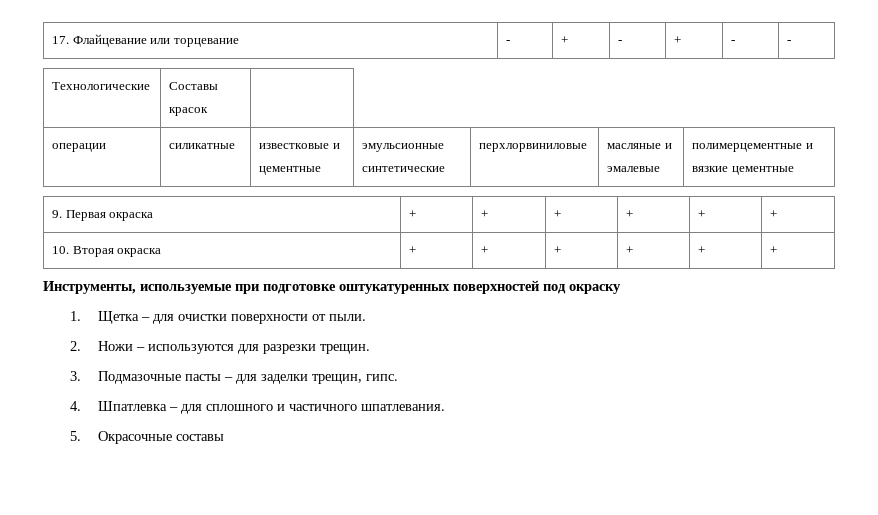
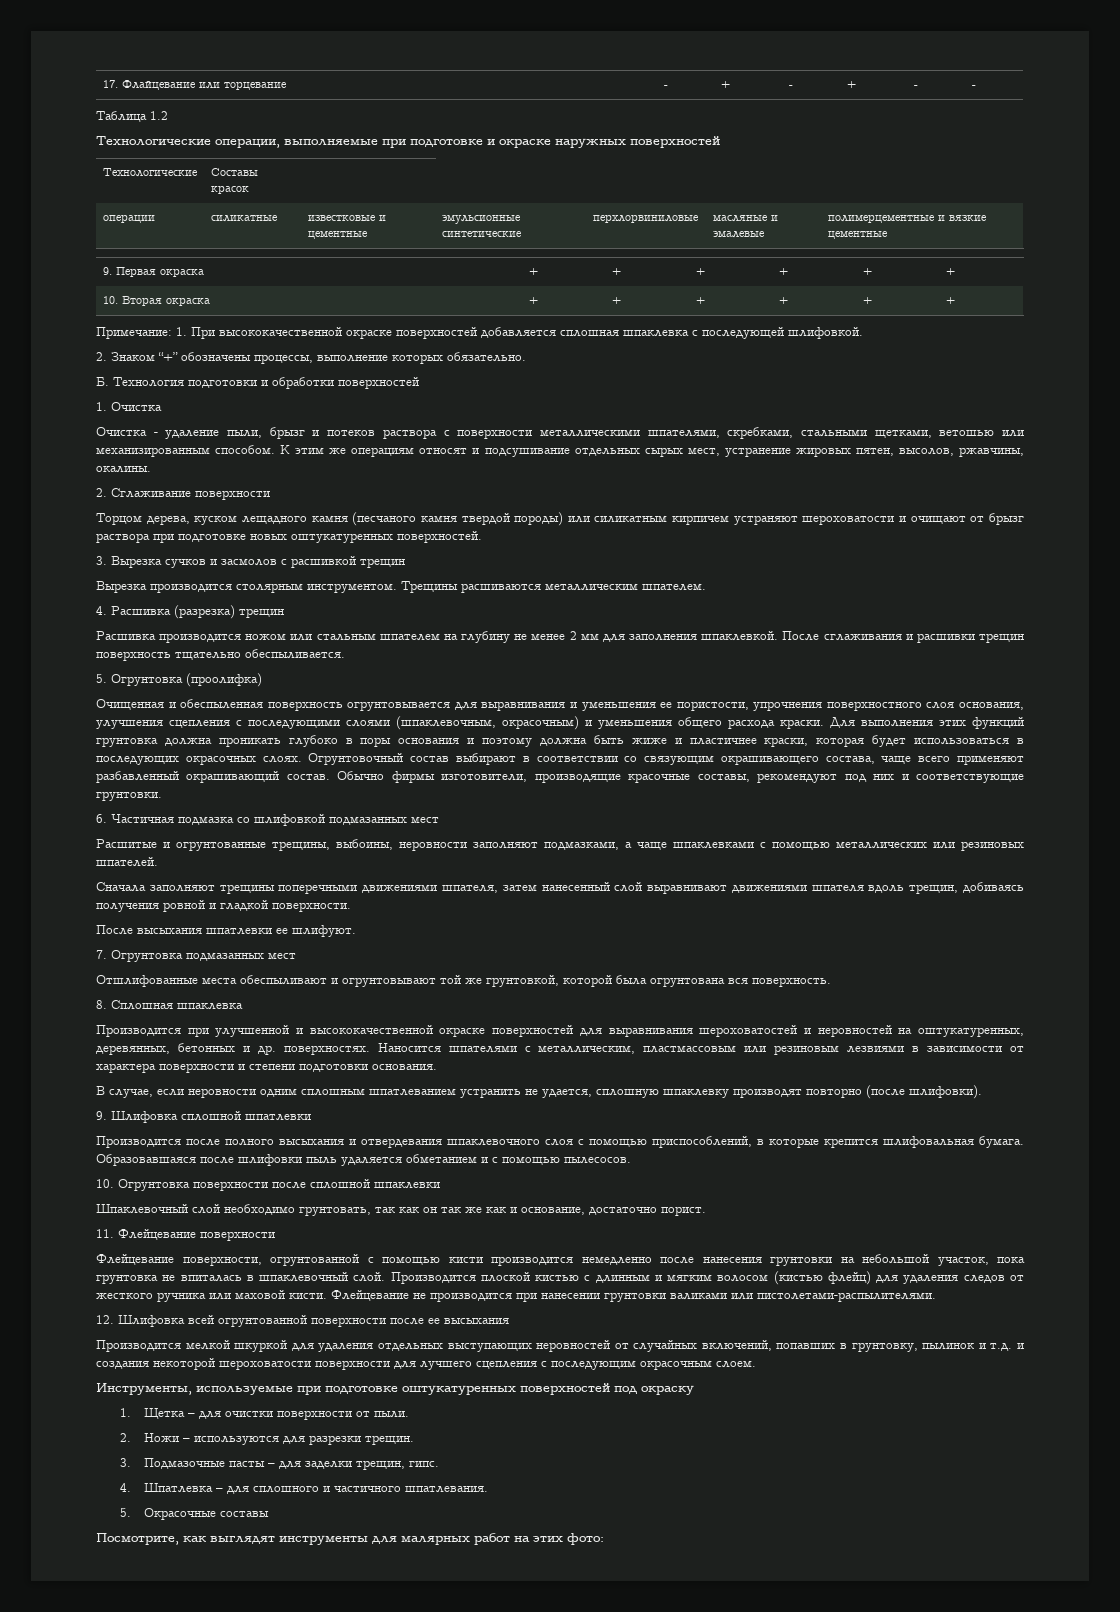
(792, 42) none -> [96,111,168,122] [96,136,720,148] // Таблица 1.2 // Технологические операции, выполняемые при подготовке и окраске наружных поверхностей
(778, 250) none -> [96,327,863,339] [96,352,526,364] [96,377,419,389] [96,402,162,411] [96,427,1024,439] [96,445,1024,457] [96,466,151,473] [96,488,270,500] [96,512,1024,526] [96,531,482,543] [96,556,405,568] [96,581,706,593] [96,605,284,619] [96,631,1024,643] [96,649,345,661] [96,673,262,687] [96,699,1024,711] [96,716,1024,730] [96,735,1025,747] [96,753,1025,765] [96,771,1024,783] [96,791,162,801] [96,814,439,826] [96,839,1024,851] [96,857,158,867] [96,882,1025,894] [96,900,351,912] [96,925,356,937] [96,950,296,962] [96,975,831,987] [96,1000,243,1010] [96,1025,1024,1037] [96,1043,1024,1055] [96,1063,437,1073] [96,1085,982,1099] [96,1111,311,1123] [96,1136,1024,1148] [96,1154,631,1166] [96,1179,440,1191] [96,1204,706,1216] [96,1229,275,1241] [96,1254,1025,1266] [96,1271,1025,1285] [96,1290,936,1302] [96,1315,509,1327] [96,1340,1025,1352] [96,1358,756,1370] // Примечание: 1. При высококачественной окраске поверхностей добавляется сплошная шпаклевка с последующей шлифовкой. // 2. Знаком “+” обозначены процессы, выполнение которых обязательно. // Б. Технология подготовки и обработки поверхностей // 1. Очистка // Очистка - удаление пыли, брызг и потеков раствора с поверхности металлическими шпателями, скребками, стальными щетками, ветошью или механизированным способом. К этим же операциям относят и подсушивание отдельных сырых мест, устранение жировых пятен, высолов, ржавчины, окалины. // 2. Сглаживание поверхности // Торцом дерева, куском лещадного камня (песчаного камня твердой породы) или силикатным кирпичем устраняют шероховатости и очищают от брызг раствора при подготовке новых оштукатуренных поверхностей. // 3. Вырезка сучков и засмолов с расшивкой трещин // Вырезка производится столярным инструментом. Трещины расшиваются металлическим шпателем. // 4. Расшивка (разрезка) трещин // Расшивка производится ножом или стальным шпателем на глубину не менее 2 мм для заполнения шпаклевкой. После сглаживания и расшивки трещин поверхность тщательно обеспыливается. // 5. Огрунтовка (проолифка) // Очищенная и обеспыленная поверхность огрунтовывается для выравнивания и уменьшения ее пористости, упрочнения поверхностного слоя основания, улучшения сцепления с последующими слоями (шпаклевочным, окрасочным) и уменьшения общего расхода краски. Для выполнения этих функций грунтовка должна проникать глубоко в поры основания и поэтому должна быть жиже и пластичнее краски, которая будет использоваться в последующих окрасочных слоях. Огрунтовочный состав выбирают в соответствии со связующим окрашивающего состава, чаще всего применяют разбавленный окрашивающий состав. Обычно фирмы изготовители, производящие красочные составы, рекомендуют под них и соответствующие грунтовки. // 6. Частичная подмазка со шлифовкой подмазанных мест // Расшитые и огрунтованные трещины, выбоины, неровности заполняют подмазками, а чаще шпаклевками с помощью металлических или резиновых шпателей. // Сначала заполняют трещины поперечными движениями шпателя, затем нанесенный слой выравнивают движениями шпателя вдоль трещин, добиваясь получения ровной и гладкой поверхности. // После высыхания шпатлевки ее шлифуют. // 7. Огрунтовка подмазанных мест // Отшлифованные места обеспыливают и огрунтовывают той же грунтовкой, которой была огрунтована вся поверхность. // 8. Сплошная шпаклевка // Производится при улучшенной и высококачественной окраске поверхностей для выравнивания шероховатостей и неровностей на оштукатуренных, деревянных, бетонных и др. поверхностях. Наносится шпателями с металлическим, пластмассовым или резиновым лезвиями в зависимости от характера поверхности и степени подготовки основания. // В случае, если неровности одним сплошным шпатлеванием устранить не удается, сплошную шпаклевку производят повторно (после шлифовки). // 9. Шлифовка сплошной шпатлевки // Производится после полного высыхания и отвердевания шпаклевочного слоя с помощью приспособлений, в которые крепится шлифовальная бумага. Образовавшаяся после шлифовки пыль удаляется обметанием и с помощью пылесосов. // 10. Огрунтовка поверхности после сплошной шпаклевки // Шпаклевочный слой необходимо грунтовать, так как он так же как и основание, достаточно порист. // 11. Флейцевание поверхности // Флейцевание поверхности, огрунтованной с помощью кисти производится немедленно после нанесения грунтовки на небольшой участок, пока грунтовка не впиталась в шпаклевочный слой. Производится плоской кистью с длинным и мягким волосом (кистью флейц) для удаления следов от жесткого ручника или маховой кисти. Флейцевание не производится при нанесении грунтовки валиками или пистолетами-распылителями. // 12. Шлифовка всей огрунтованной поверхности после ее высыхания // Производится мелкой шкуркой для удаления отдельных выступающих неровностей от случайных включений, попавших в грунтовку, пылинок и т.д. и создания некоторой шероховатости поверхности для лучшего сцепления с последующим окрасочным слоем.
(224, 437) none -> [96,1533,604,1545] // Посмотрите, как выглядят инструменты для малярных работ на этих фото:

